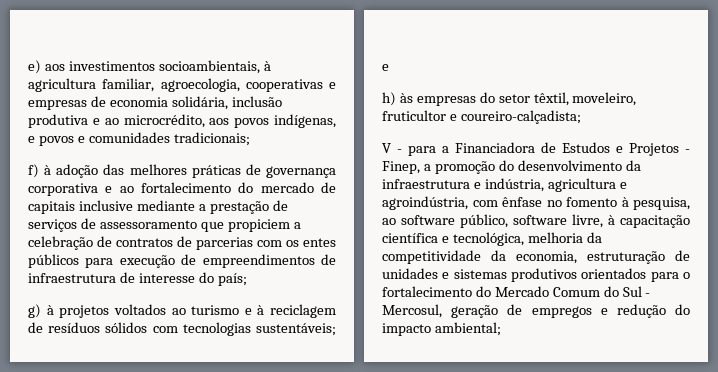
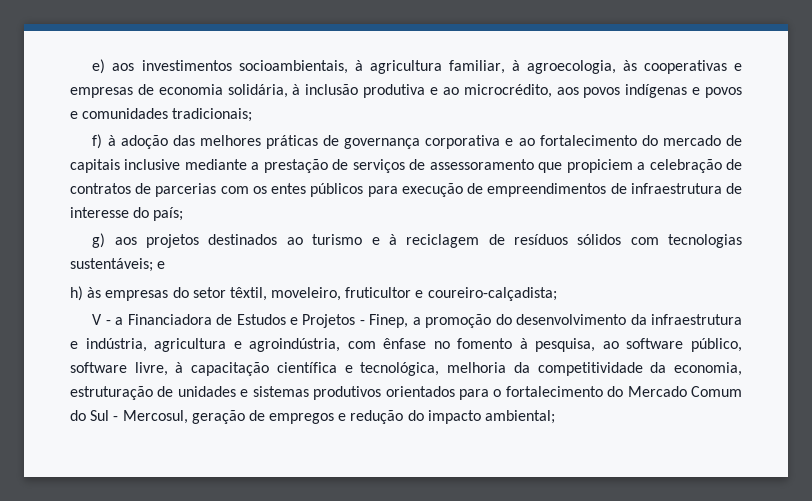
[160,78,240,92] agroecologia, -> [511,60,637,74] à agroecologia, às
(228, 103) none -> [292,84,301,95] à
[274,114,336,128] indígenas, -> [625,84,688,98] indígenas
[46,304,166,318] à projetos voltados -> [114,234,278,248] aos projetos destinados
[408,146,436,156] para -> (111, 322) none

